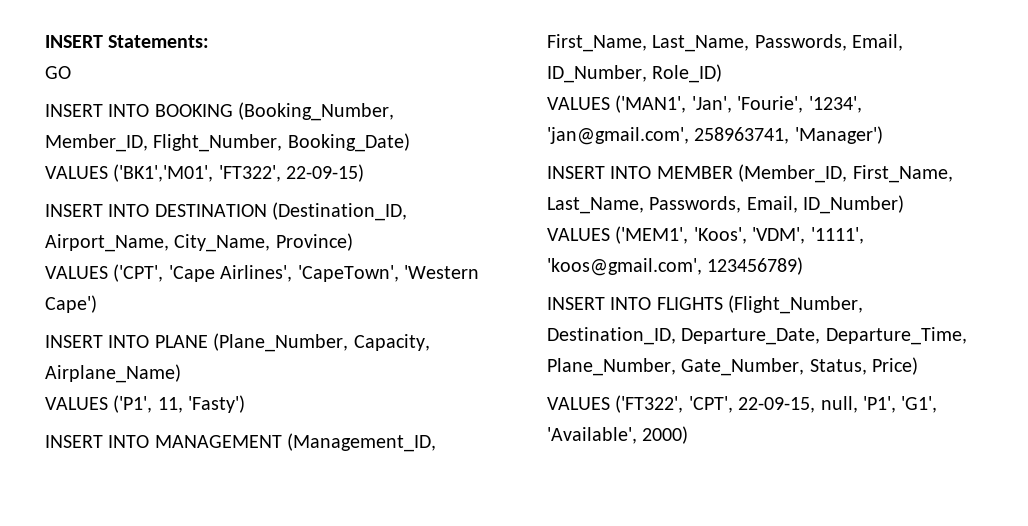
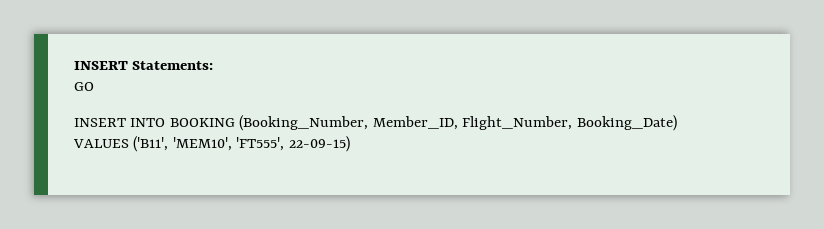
[113,164,365,182] [45,202,408,221] [45,233,353,252] [45,264,479,282] [45,295,97,313] [45,333,430,352] [45,364,181,383] [45,395,246,413] [45,433,437,452] [547,34,904,52] [547,64,723,83] [547,95,862,113] [547,126,883,145] [547,164,953,183] [547,195,905,214] [547,226,864,244] [547,257,804,276] [547,295,864,314] [547,327,967,345] [547,357,919,376] [547,395,938,413] [547,426,689,444] ('BK1','M01', 'FT322', 22-09-15) // INSERT INTO DESTINATION (Destination_ID, Airport_Name, City_Name, Province) // VALUES ('CPT', 'Cape Airlines', 'CapeTown', 'Western Cape') // INSERT INTO PLANE (Plane_Number, Capacity, Airplane_Name) // VALUES ('P1', 11, 'Fasty') // INSERT INTO MANAGEMENT (Management_ID, First_Name, Last_Name, Passwords, Email, ID_Number, Role_ID) // VALUES ('MAN1', 'Jan', 'Fourie', '1234', 'jan@gmail.com', 258963741, 'Manager') // INSERT INTO MEMBER (Member_ID, First_Name, Last_Name, Passwords, Email, ID_Number) // VALUES ('MEM1', 'Koos', 'VDM', '1111', 'koos@gmail.com', 123456789) // INSERT INTO FLIGHTS (Flight_Number, Destination_ID, Departure_Date, Departure_Time, Plane_Number, Gate_Number, Status, Price) // VALUES ('FT322', 'CPT', 22-09-15, null, 'P1', 'G1', 'Available', 2000) -> [133,136,350,152] ('B11', 'MEM10', 'FT555', 22-09-15)

